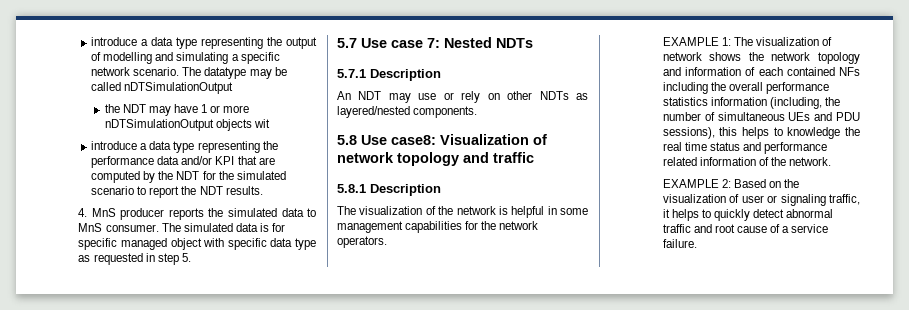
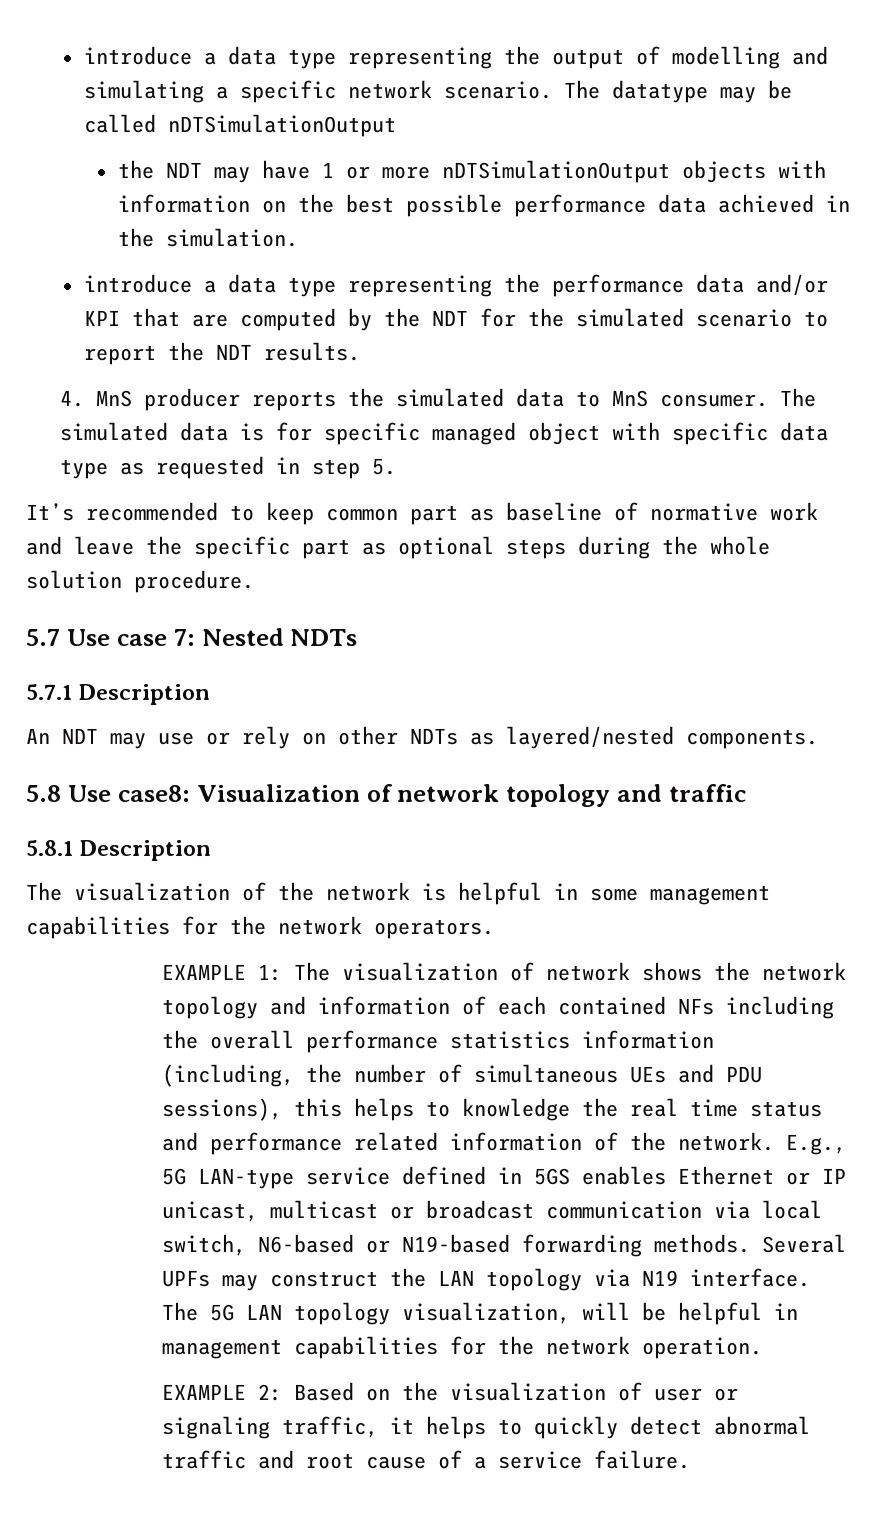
[253,119,270,128] wit -> [777,160,826,178] [117,194,850,217] [117,228,298,247] with information on the best possible performance data achieved in the simulation.
(191, 257) none -> [26,502,818,525] [26,536,770,559] [26,570,254,593] // It’s recommended to keep common part as baseline of normative work and leave the specific part as optional steps during the whole solution procedure.
(832, 161) none -> [786,1134,847,1155] [162,1166,847,1189] [162,1200,823,1222] [162,1234,847,1257] [162,1268,811,1291] [162,1302,799,1325] [162,1336,763,1359] E.g., 5G LAN-type service defined in 5GS enables Ethernet or IP unicast, multicast or broadcast communication via local switch, N6-based or N19-based forwarding methods. Several UPFs may construct the LAN topology via N19 interface. The 5G LAN topology visualization, will be helpful in management capabilities for the network operation.

